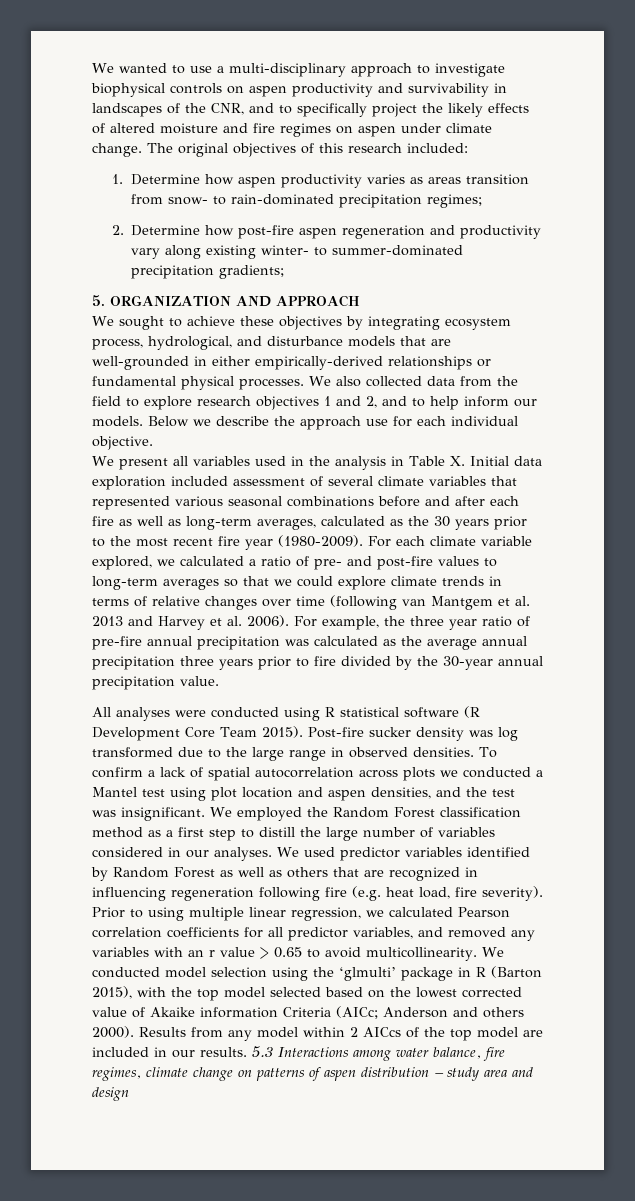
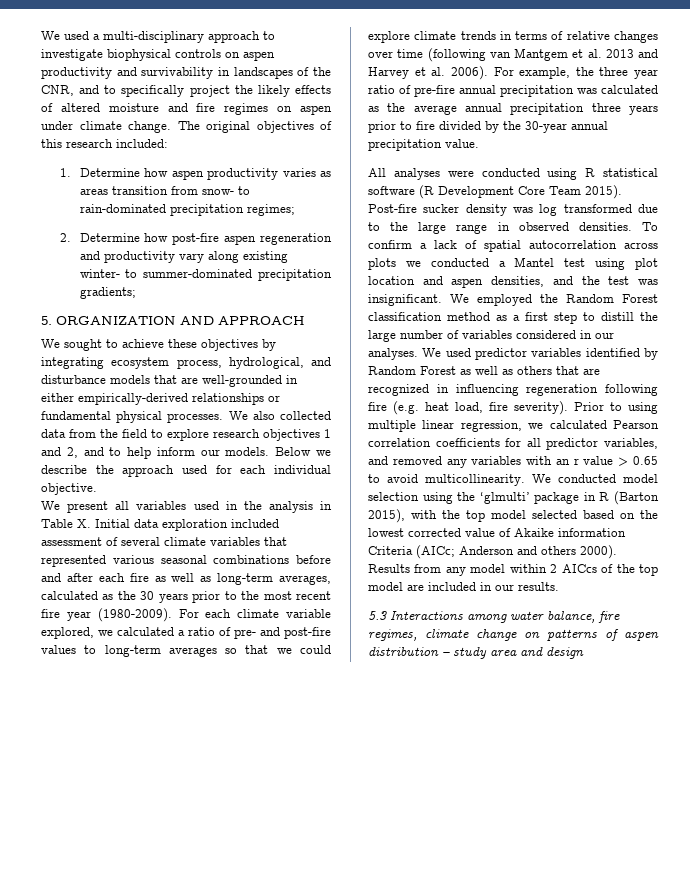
[92,63,212,74] We wanted to use -> [41,31,89,40] We used
[366,419,388,426] use -> [182,465,207,474] used
(247, 1052) none -> (559, 586) //

